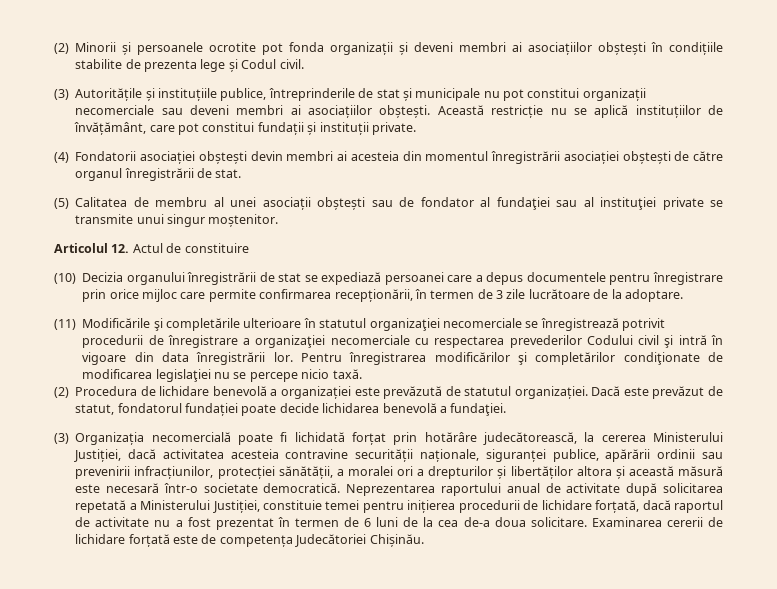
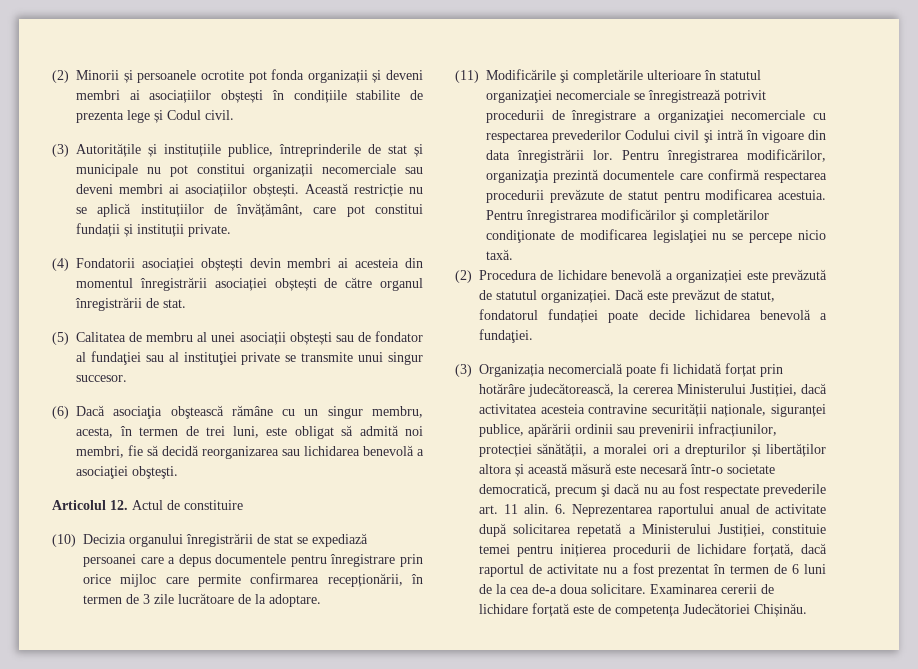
[208,214,279,227] moștenitor. -> [76,375,127,382] [52,405,423,419] [76,425,423,439] [76,445,424,459] [76,466,178,479] succesor. // (6) Dacă asociaţia obştească rămâne cu un singur membru, acesta, în termen de trei luni, este obligat să admită noi membri, fie să decidă reorganizarea sau lichidarea benevolă a asociaţiei obşteşti.
(427, 358) none -> [747,149,826,162] [486,169,827,183] [486,189,826,203] [486,210,598,223] modificărilor, organizaţia prezintă documentele care confirmă respectarea procedurii prevăzute de statut pentru modificarea acestuia. Pentru înregistrarea
[263,483,341,493] democratică. -> [479,483,826,497] [479,504,566,514] democratică, precum şi dacă nu au fost respectate prevederile art. 11 alin. 6.

